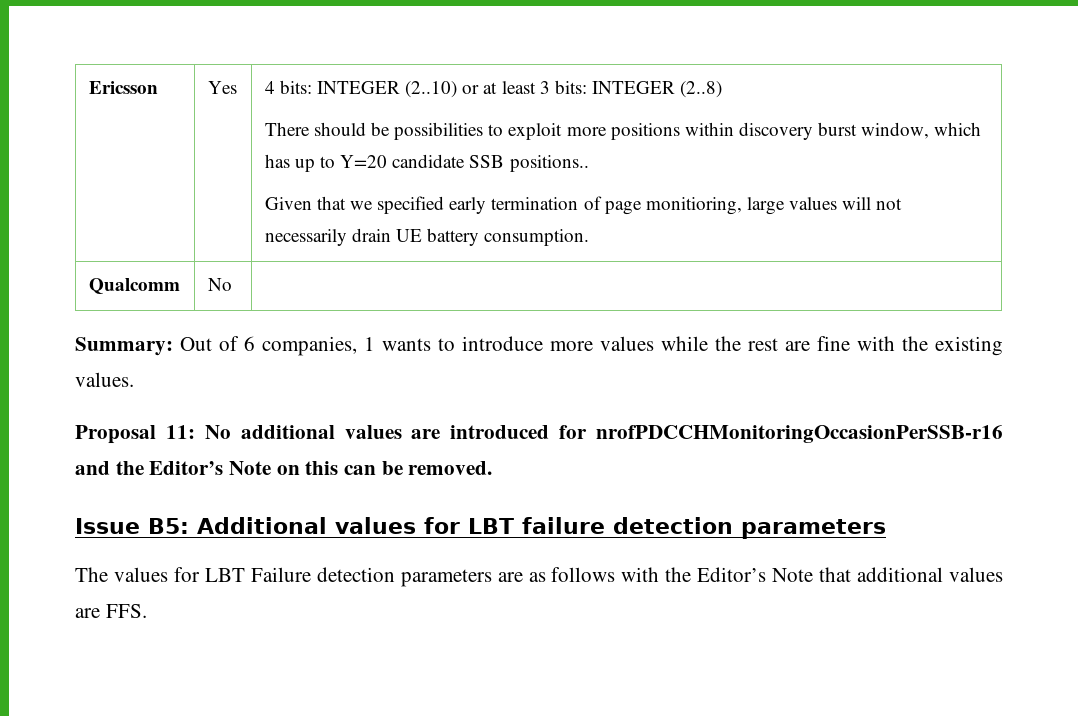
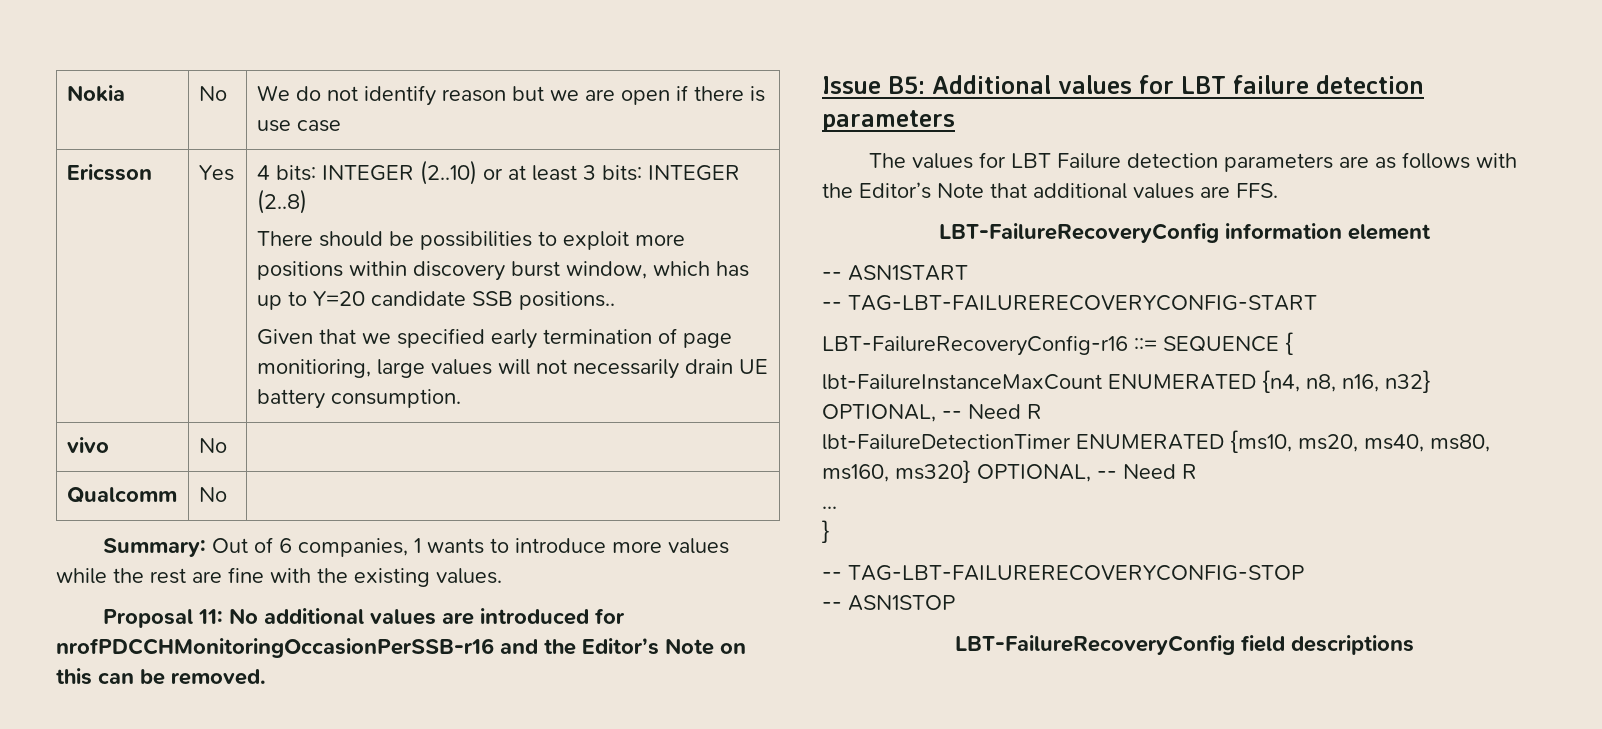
(88, 87) none -> [66,85,125,102] [198,86,227,101] [256,85,765,106] [256,120,341,132] Nokia | No | We do not identify reason but we are open if there is use case //
(590, 237) none -> [66,437,109,453] [198,438,227,453] // vivo | No |
(147, 611) none -> [938,223,1431,243] [822,265,968,281] [822,295,1317,311] [822,332,1293,356] [822,370,1431,393] [822,404,1042,422] [822,430,1490,453] [822,460,1197,483] [822,506,837,509] [822,520,830,543] [822,565,1304,581] [822,595,955,611] [954,635,1414,655] // LBT-FailureRecoveryConfig information element // -- ASN1START // -- TAG-LBT-FAILURERECOVERYCONFIG-START // LBT-FailureRecoveryConfig-r16 ::= SEQUENCE { // lbt-FailureInstanceMaxCount ENUMERATED {n4, n8, n16, n32} OPTIONAL, -- Need R // lbt-FailureDetectionTimer ENUMERATED {ms10, ms20, ms40, ms80, ms160, ms320} OPTIONAL, -- Need R // ... // } // -- TAG-LBT-FAILURERECOVERYCONFIG-STOP // -- ASN1STOP // LBT-FailureRecoveryConfig field descriptions

